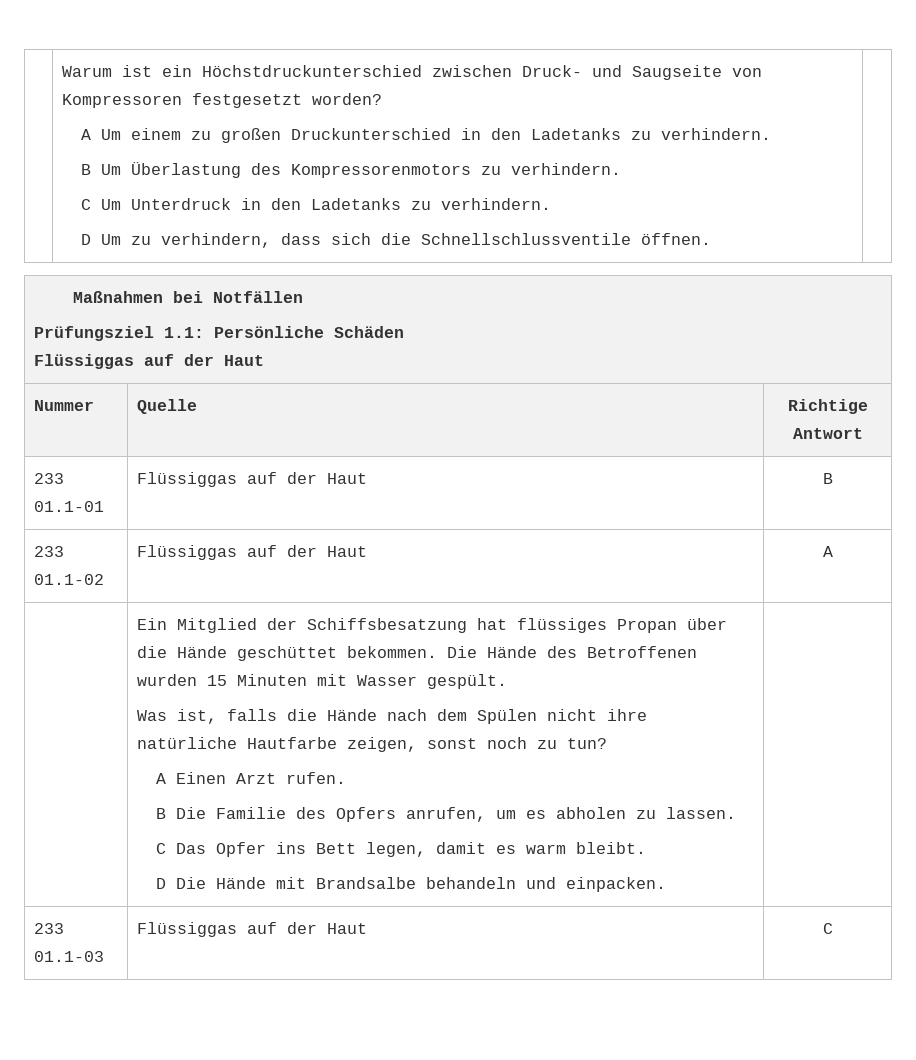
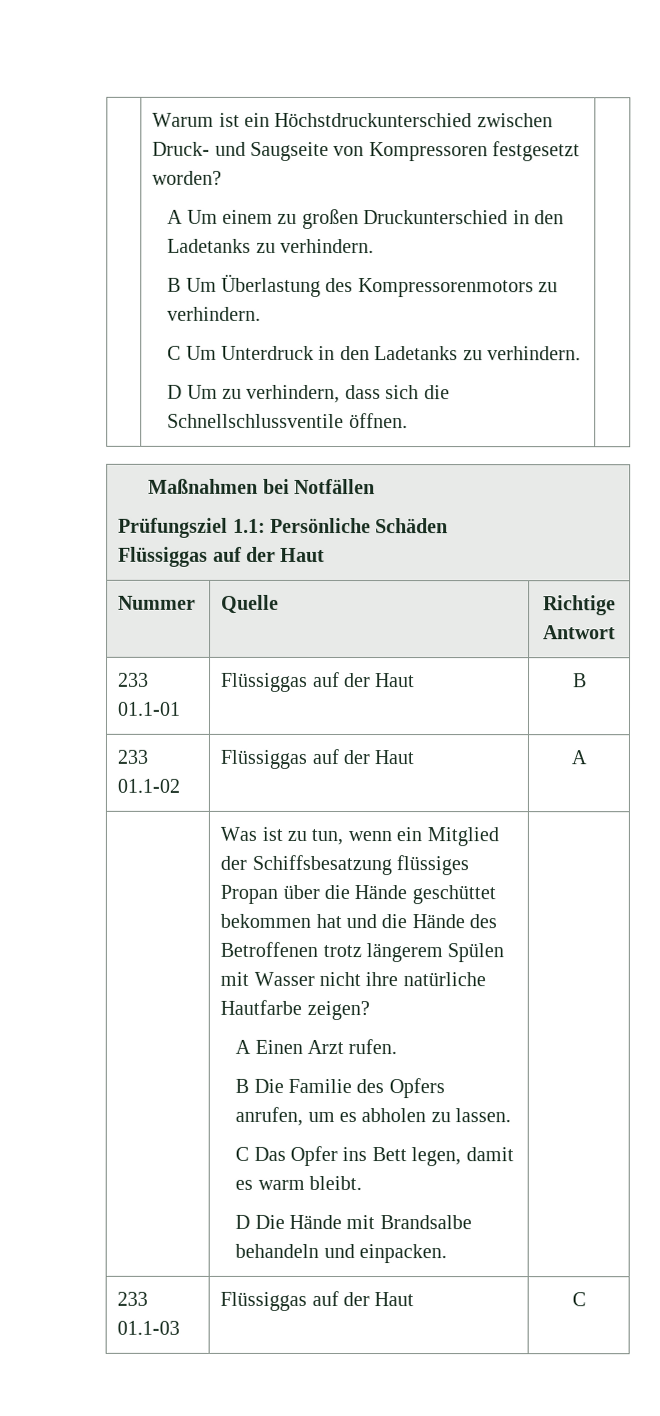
[137,618,168,630] Ein -> [220,826,423,846] Was ist zu tun, wenn ein
[477,618,508,630] hat -> (392, 865) none
[347,646,698,658] [137,674,508,689] [137,709,648,724] [137,737,608,752] bekommen. Die Hände des Betroffenen wurden 15 Minuten mit Wasser gespült. // Was ist, falls die Hände nach dem Spülen nicht ihre natürliche Hautfarbe zeigen, sonst noch zu tun? -> [220,913,498,929] [220,941,505,963] [220,971,486,987] [220,999,370,1021] bekommen hat und die Hände des Betroffenen trotz längerem Spülen mit Wasser nicht ihre natürliche Hautfarbe zeigen?

